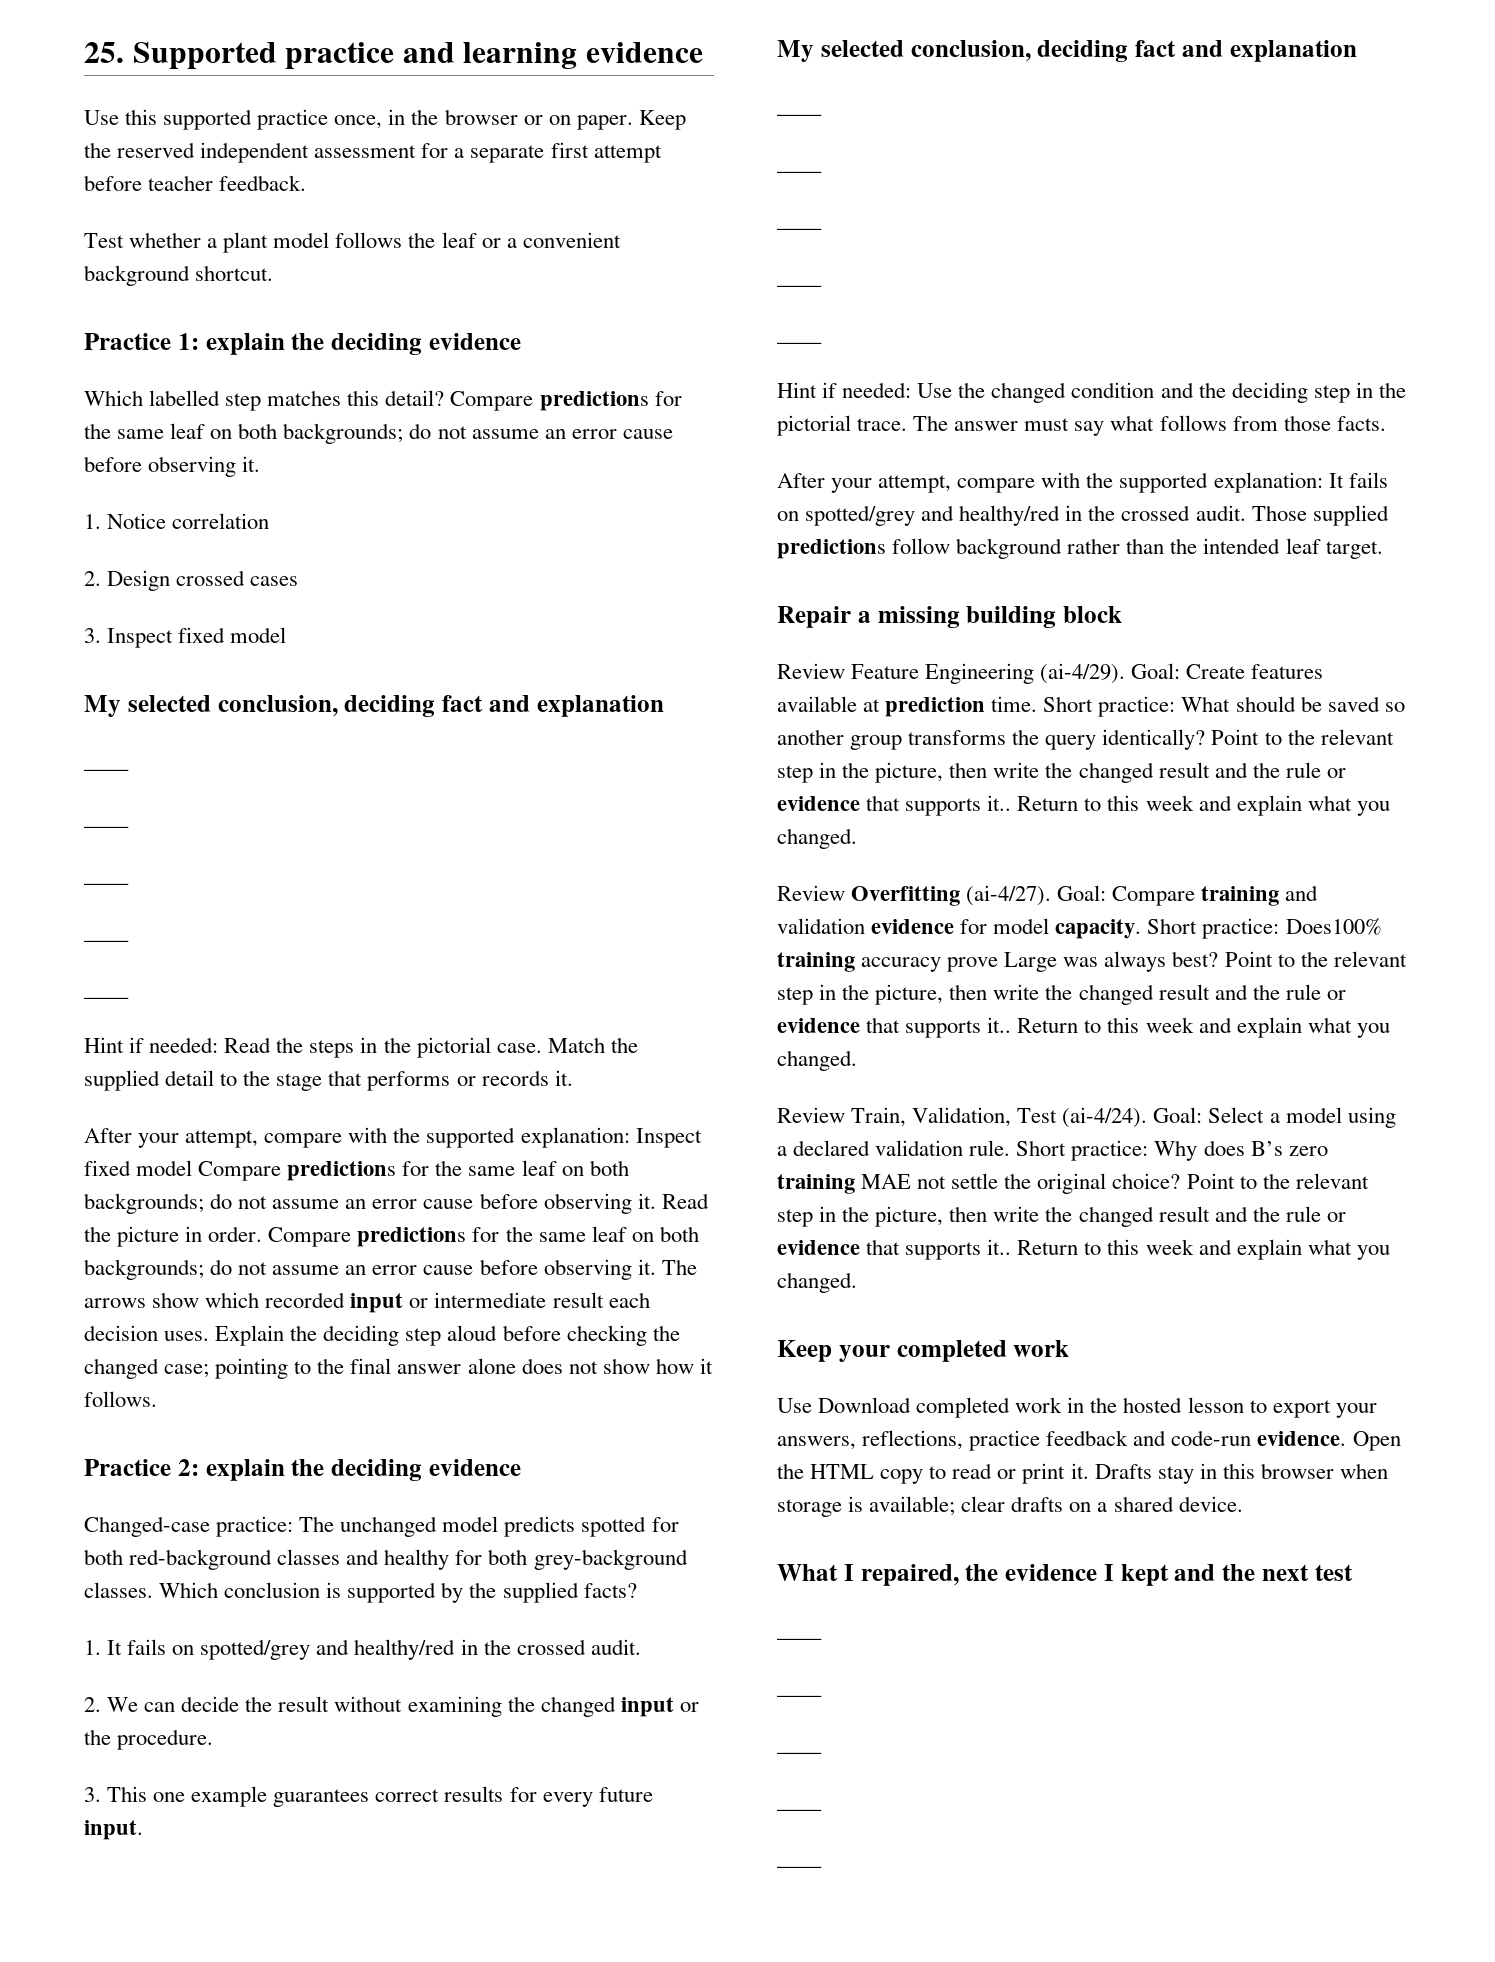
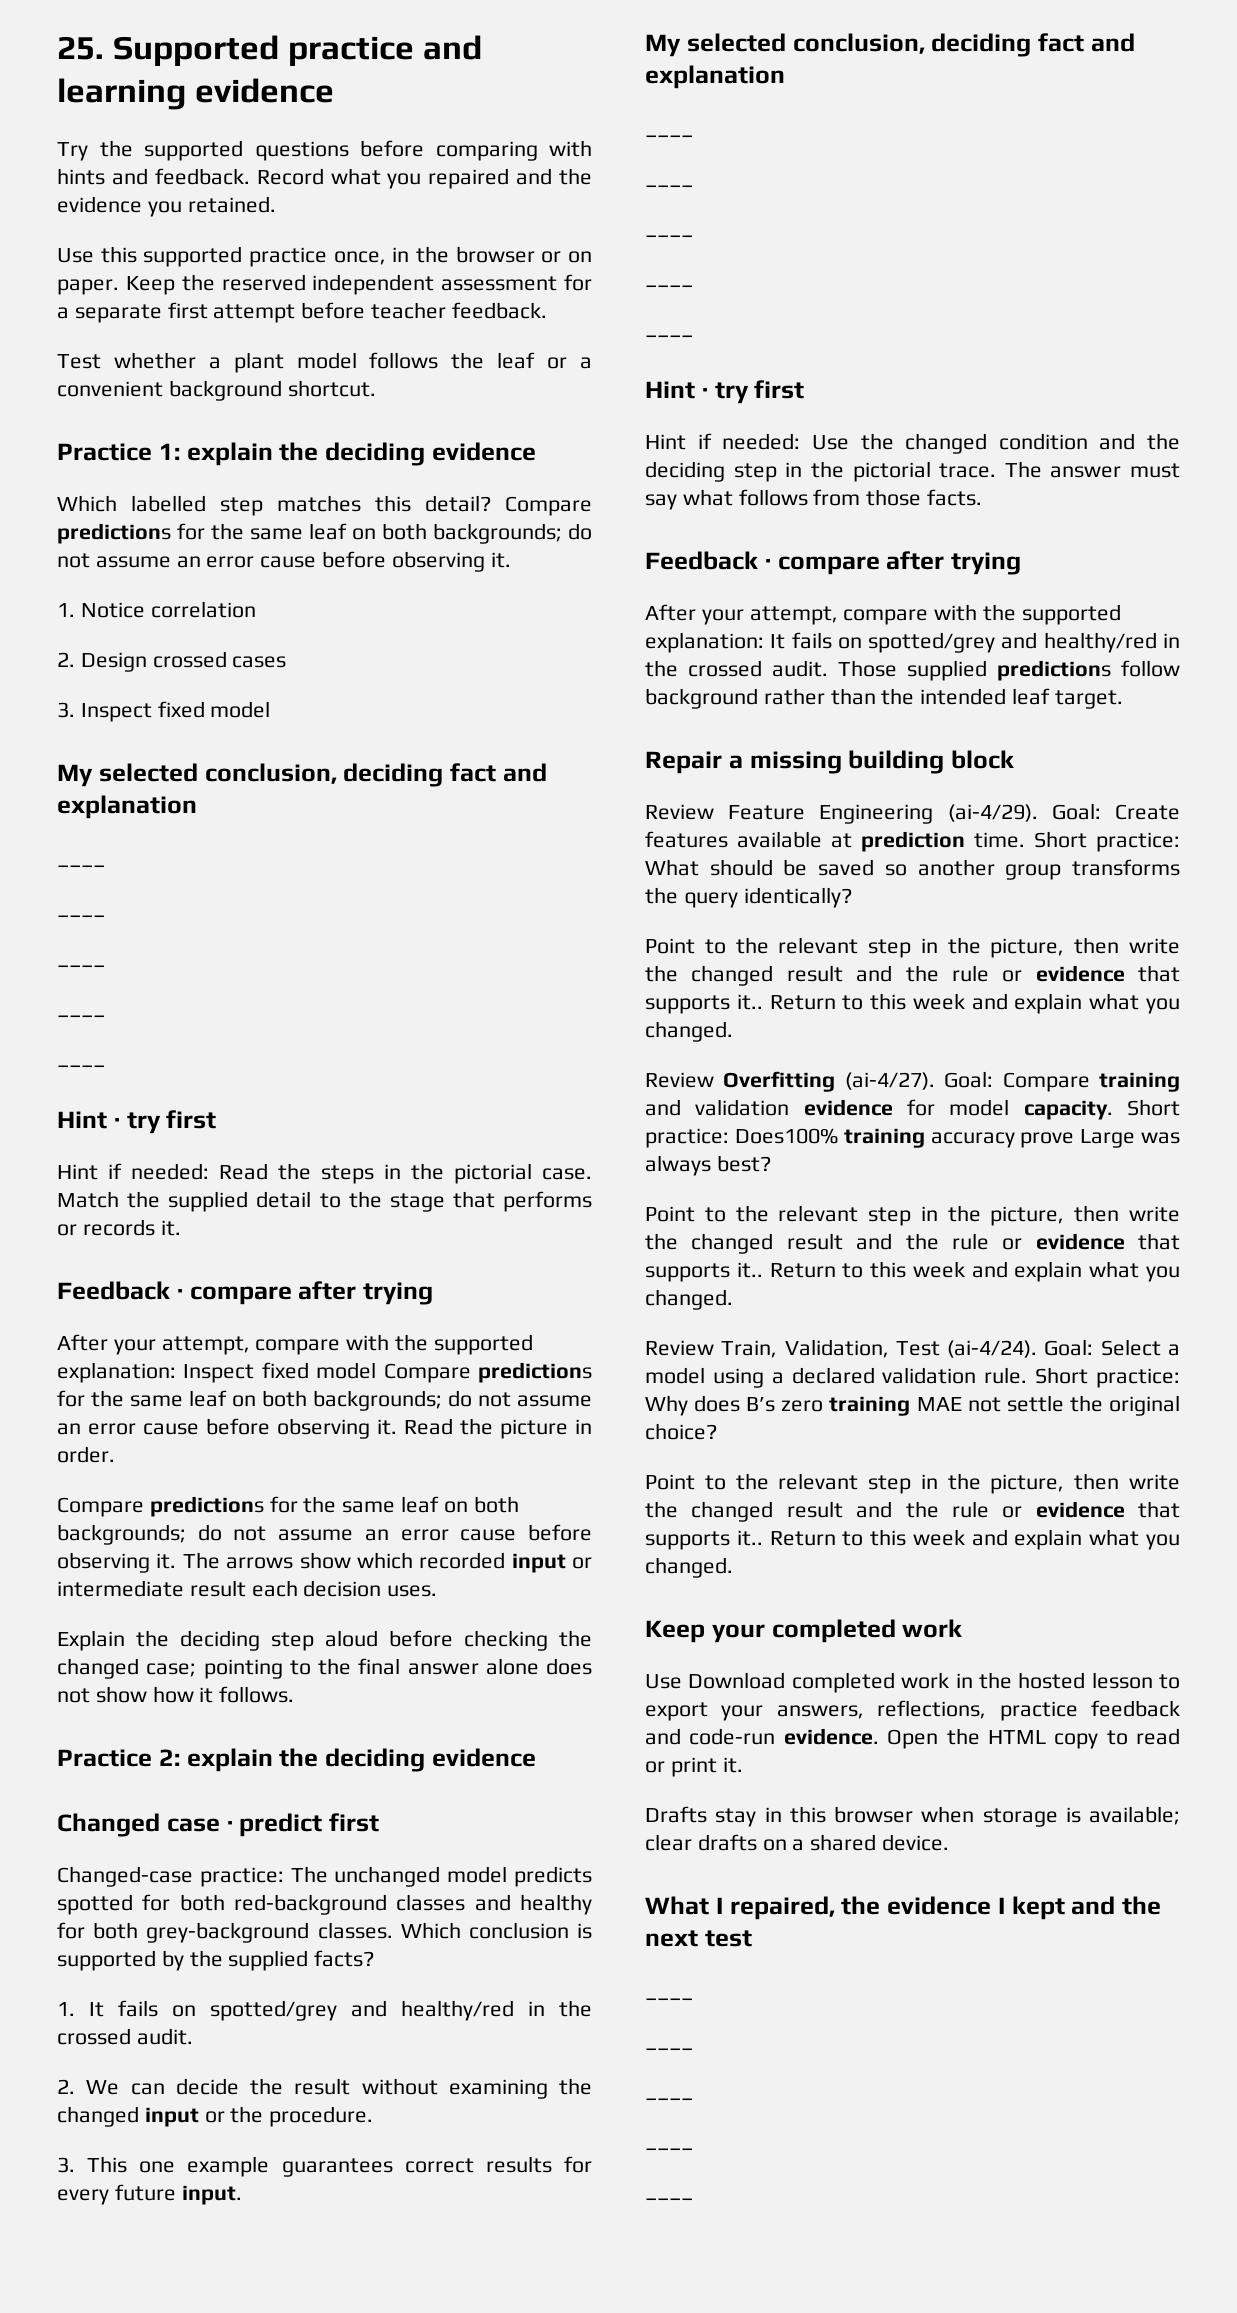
(703, 52) none -> [57,140,592,161] [57,168,592,189] [57,196,276,217] // Try the supported questions before comparing with hints and feedback. Record what you repaired and the evidence you retained.
(129, 997) none -> [57,1110,217,1134] // Hint · try first
(573, 1078) none -> [57,1281,433,1305] // Feedback · compare after trying
(263, 1234) none -> (115, 1454) //
(210, 1336) none -> (438, 1591) //
(521, 1467) none -> [57,1813,379,1837] // Changed case · predict first
(822, 342) none -> [645,380,805,404] // Hint · try first
(1386, 423) none -> [645,551,1021,575] // Feedback · compare after trying
(1206, 739) none -> (852, 897) //
(1219, 959) none -> (771, 1163) //
(1181, 1181) none -> (717, 1431) //
(1089, 1471) none -> (743, 1765) //

